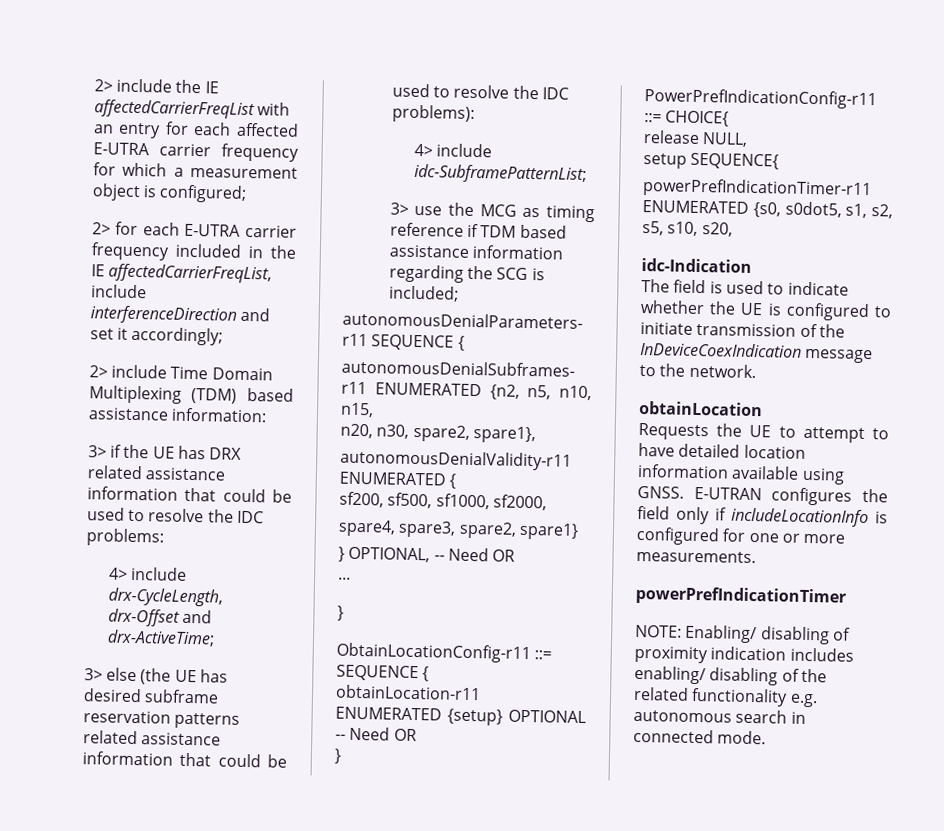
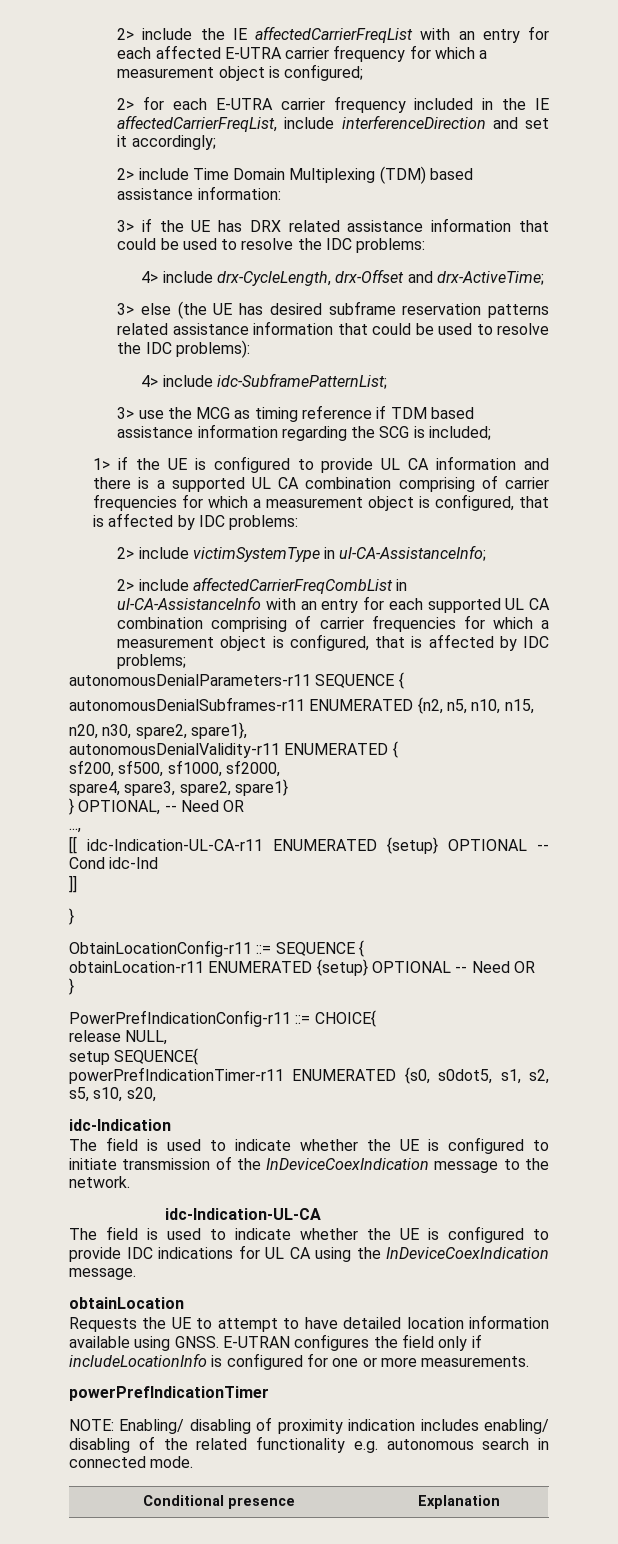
(459, 293) none -> [93,456,550,473] [93,475,549,492] [93,494,549,511] [93,513,299,530] [117,545,487,562] [117,577,408,594] [117,596,550,613] [117,615,549,632] [117,634,549,651] [117,654,187,669] // 1> if the UE is configured to provide UL CA information and there is a supported UL CA combination comprising of carrier frequencies for which a measurement object is configured, that is affected by IDC problems: // 2> include victimSystemType in ul-CA-AssistanceInfo; // 2> include affectedCarrierFreqCombList in ul-CA-AssistanceInfo with an entry for each supported UL CA combination comprising of carrier frequencies for which a measurement object is configured, that is affected by IDC problems;
[338,576,351,580] ... -> [69,828,81,833] [69,836,549,854] [69,857,159,869] [69,875,77,893] ..., // [[ idc-Indication-UL-CA-r11 ENUMERATED {setup} OPTIONAL -- Cond idc-Ind // ]]
(756, 371) none -> [165,1208,322,1220] [69,1226,549,1243] [69,1245,549,1262] [69,1268,136,1280] // idc-Indication-UL-CA // The field is used to indicate whether the UE is configured to provide IDC indications for UL CA using the InDeviceCoexIndication message.
(767, 737) none -> [143,1495,295,1509] [417,1495,500,1509] // Conditional presence | Explanation

